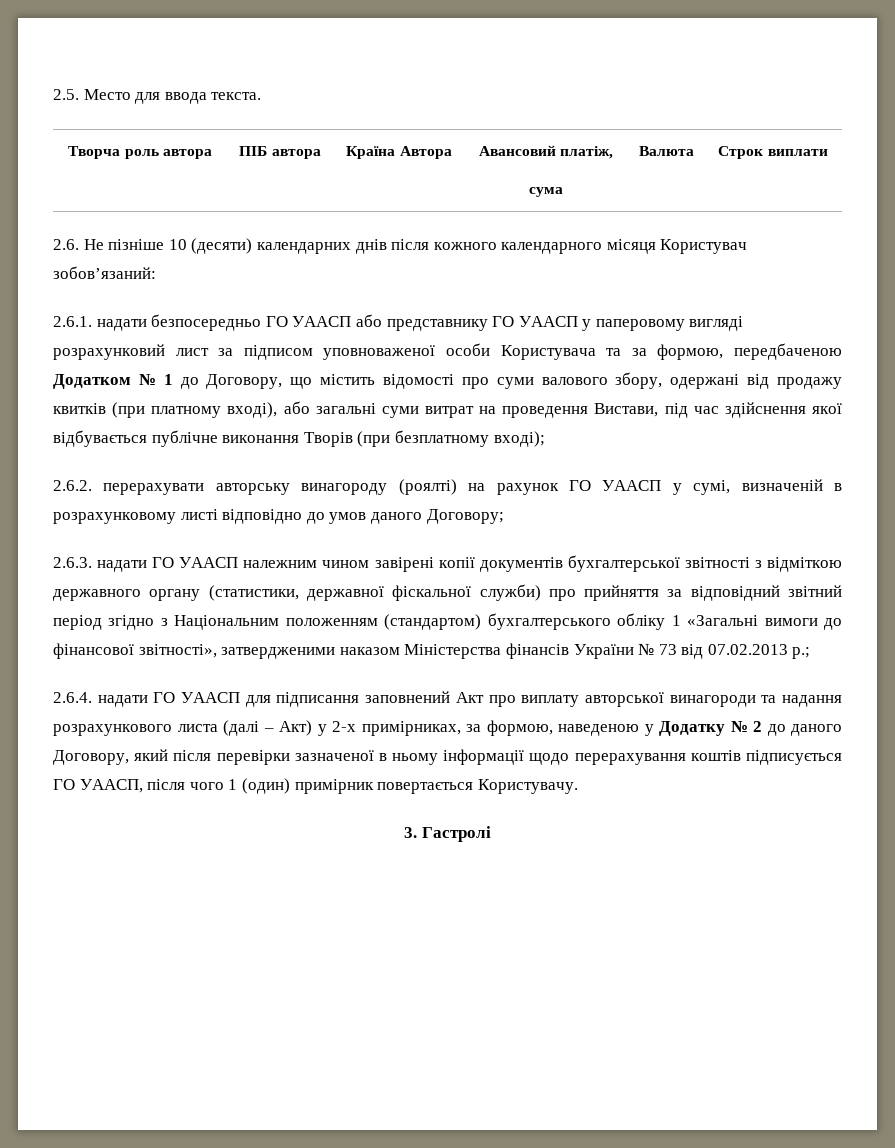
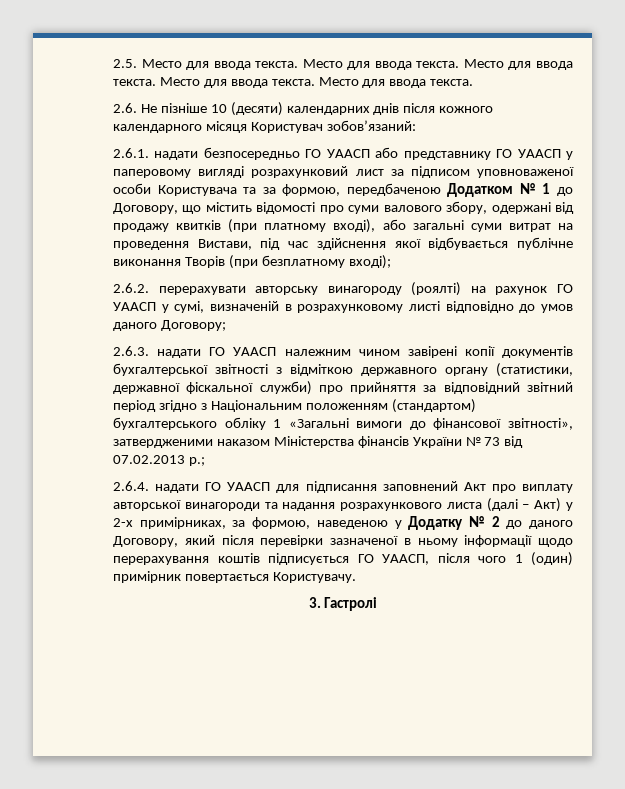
[68,146,212,159] [239,146,321,159] [346,146,452,159] [478,145,614,159] [529,187,563,197] [638,146,694,156] [718,146,828,159] // Творча роль автора | ПІБ автора | Країна Автора | Авансовий платіж, // сума | Валюта | Строк виплати -> [302,59,573,70] [113,77,474,88] Место для ввода текста. Место для ввода текста. Место для ввода текста. Место для ввода текста.

